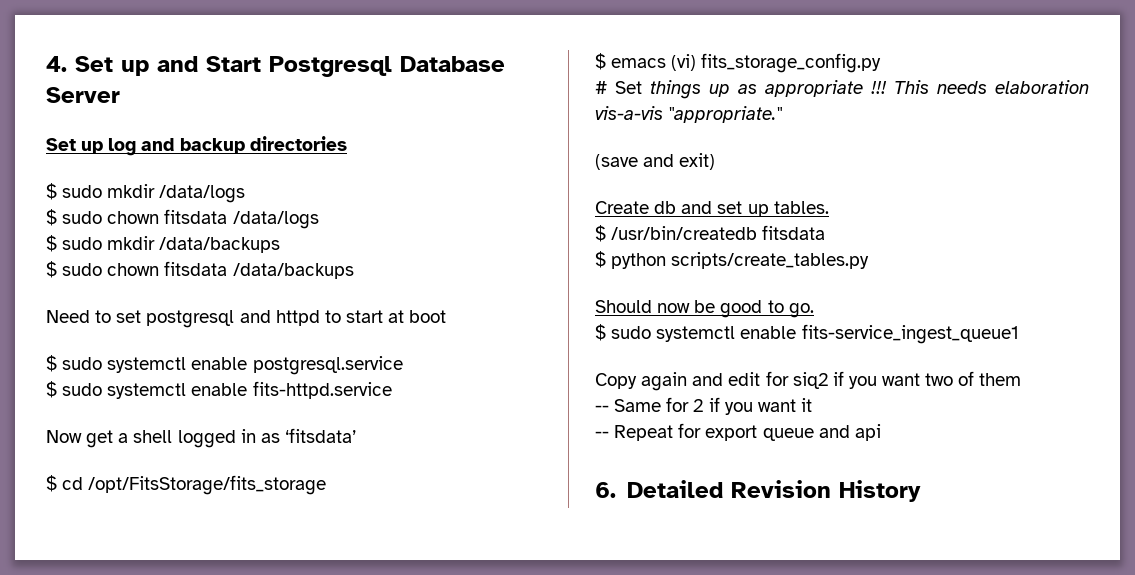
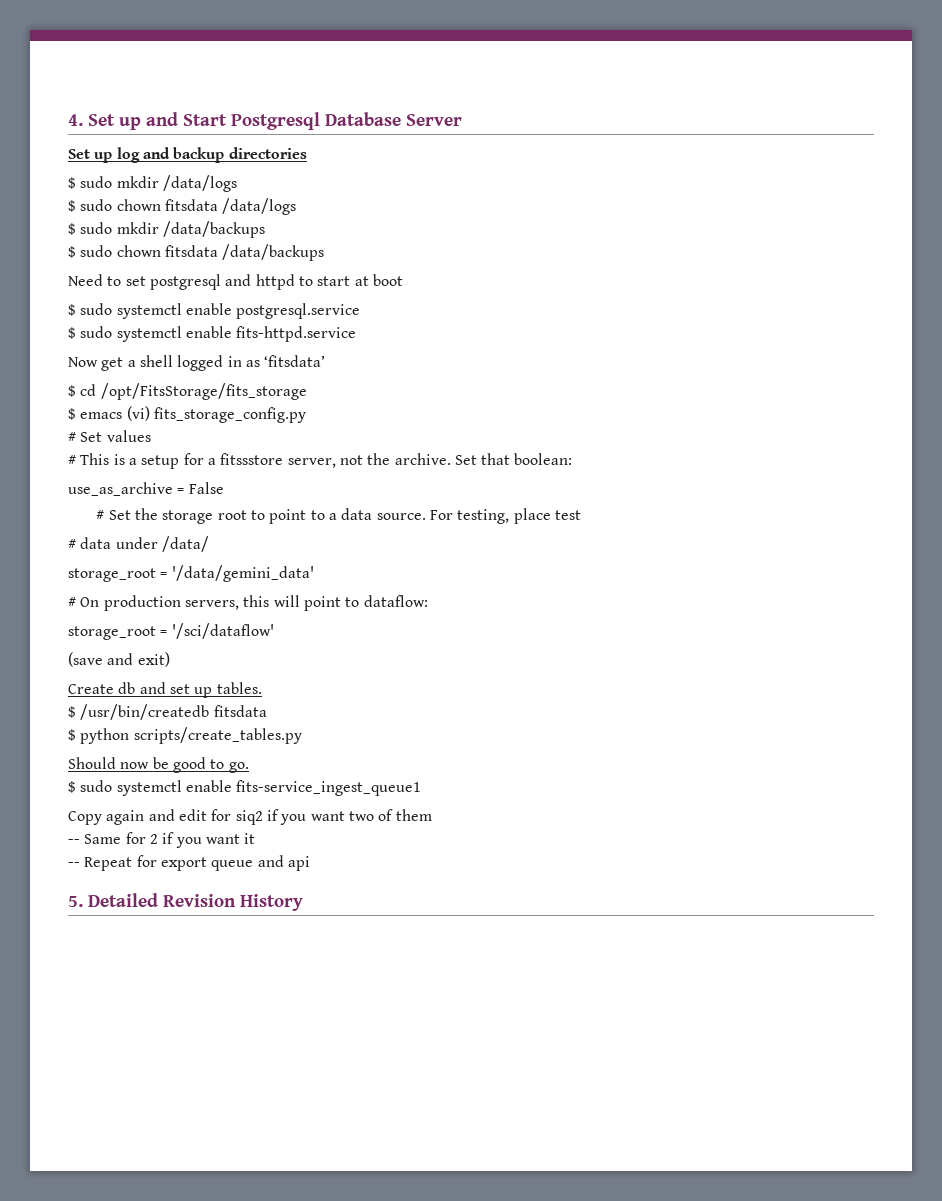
[650,80,1089,99] [595,106,783,123] things up as appropriate !!! This needs elaboration vis-a-vis "appropriate." -> [106,430,151,442] [68,453,573,469] [68,482,224,496] [96,508,581,524] [68,536,209,552] [68,565,314,582] [68,595,428,611] [68,623,274,640] values // # This is a setup for a fitssstore server, not the archive. Set that boolean: // use_as_archive = False // # Set the storage root to point to a data source. For testing, place test // # data under /data/ // storage_root = '/data/gemini_data' // # On production servers, this will point to dataflow: // storage_root = '/sci/dataflow'
[595,482,616,498] 6. -> [68,896,83,907] 5.

